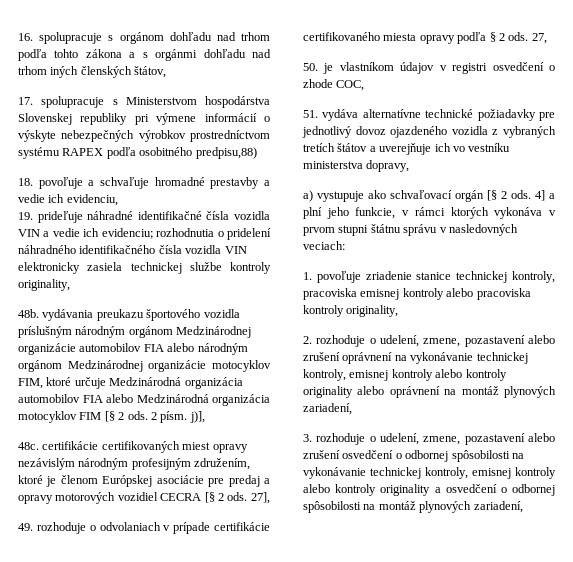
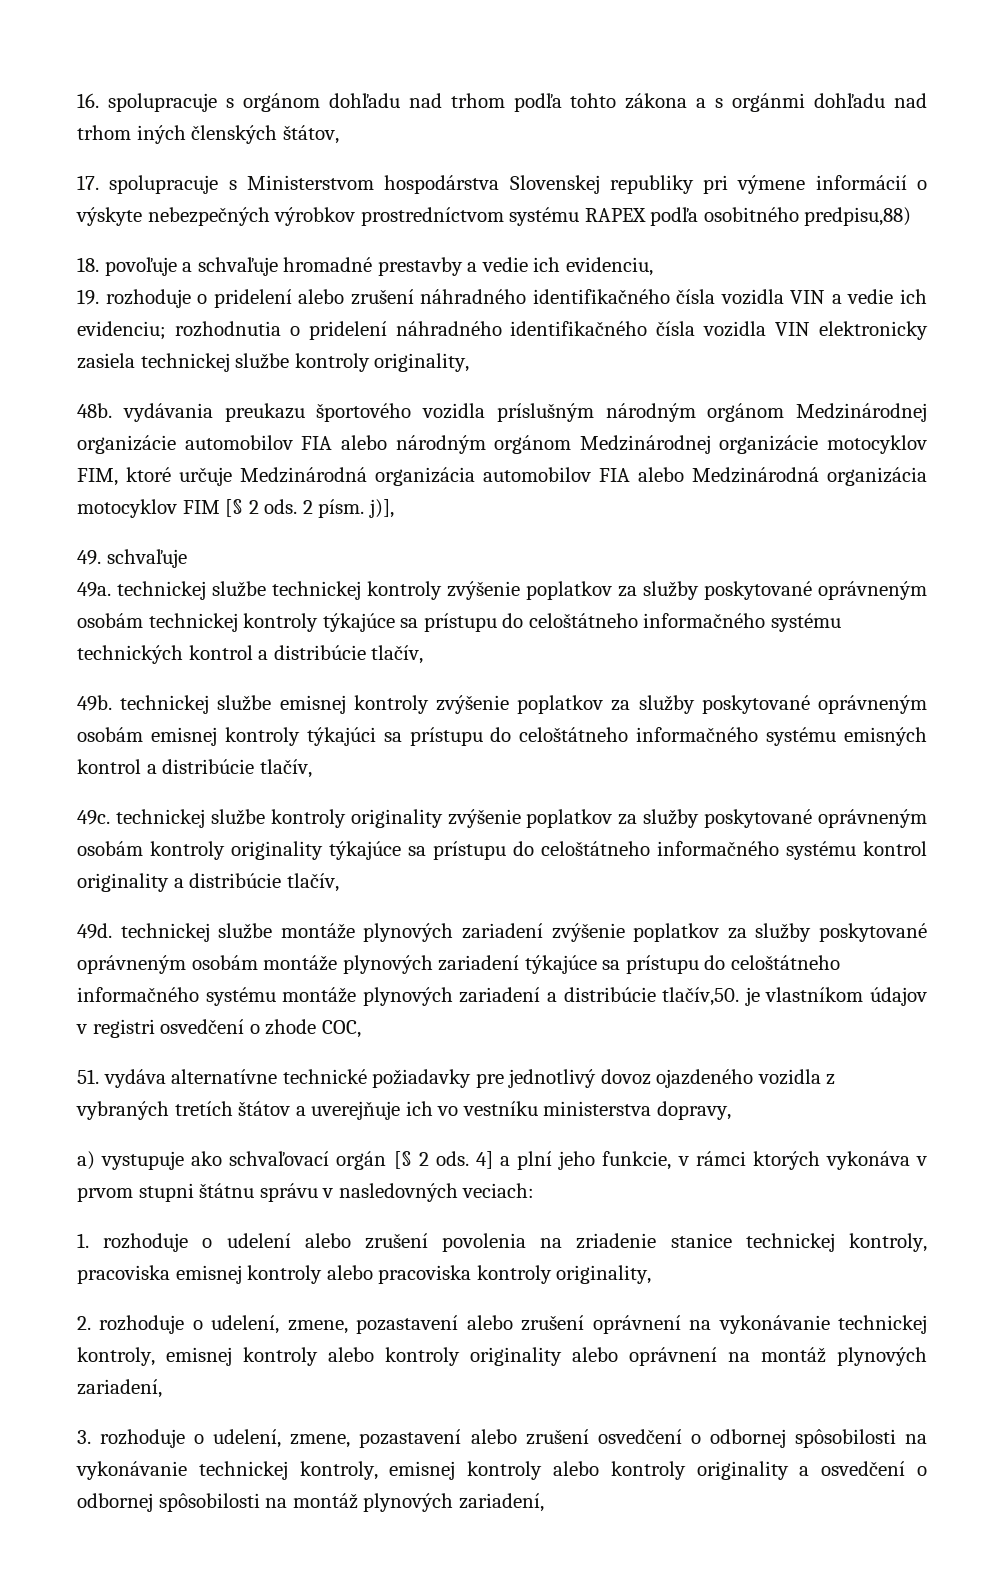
[37,211,202,223] prideľuje náhradné identifikačné -> [105,289,670,308] rozhoduje o pridelení alebo zrušení náhradného identifikačného
[18,441,248,453] [18,458,251,470] [18,475,270,487] [18,492,270,504] [18,522,270,534] [303,32,547,44] [303,63,318,71] 48c. certifikácie certifikovaných miest opravy nezávislým národným profesijným združením, ktoré je členom Európskej asociácie pre predaj a opravy motorových vozidiel CECRA [§ 2 ods. 27], // 49. rozhoduje o odvolaniach v prípade certifikácie certifikovaného miesta opravy podľa § 2 ods. 27, // 50. -> [77,549,187,568] [77,581,927,600] [77,613,841,632] [77,645,424,664] [77,695,928,714] [77,727,927,746] [77,759,312,778] [77,809,927,828] [77,841,927,860] [77,873,339,892] [77,923,928,942] [77,955,840,974] [77,987,740,1006] 49. schvaľuje // 49a. technickej službe technickej kontroly zvýšenie poplatkov za služby poskytované oprávneným osobám technickej kontroly týkajúce sa prístupu do celoštátneho informačného systému technických kontrol a distribúcie tlačív, // 49b. technickej službe emisnej kontroly zvýšenie poplatkov za služby poskytované oprávneným osobám emisnej kontroly týkajúci sa prístupu do celoštátneho informačného systému emisných kontrol a distribúcie tlačív, // 49c. technickej službe kontroly originality zvýšenie poplatkov za služby poskytované oprávneným osobám kontroly originality týkajúce sa prístupu do celoštátneho informačného systému kontrol originality a distribúcie tlačív, // 49d. technickej službe montáže plynových zariadení zvýšenie poplatkov za služby poskytované oprávneným osobám montáže plynových zariadení týkajúce sa prístupu do celoštátneho informačného systému montáže plynových zariadení a distribúcie tlačív,50.
[316,271,361,283] povoľuje -> [103,1233,563,1252] rozhoduje o udelení alebo zrušení povolenia na

